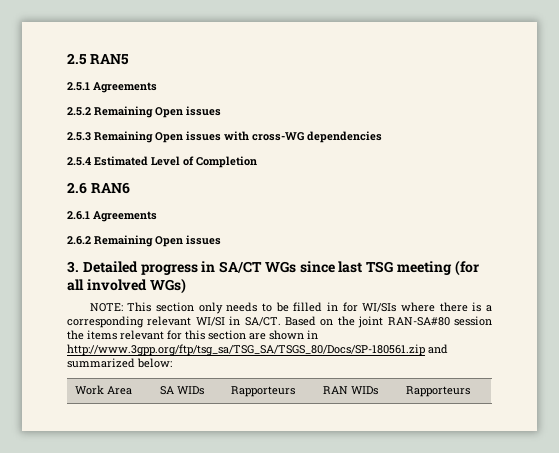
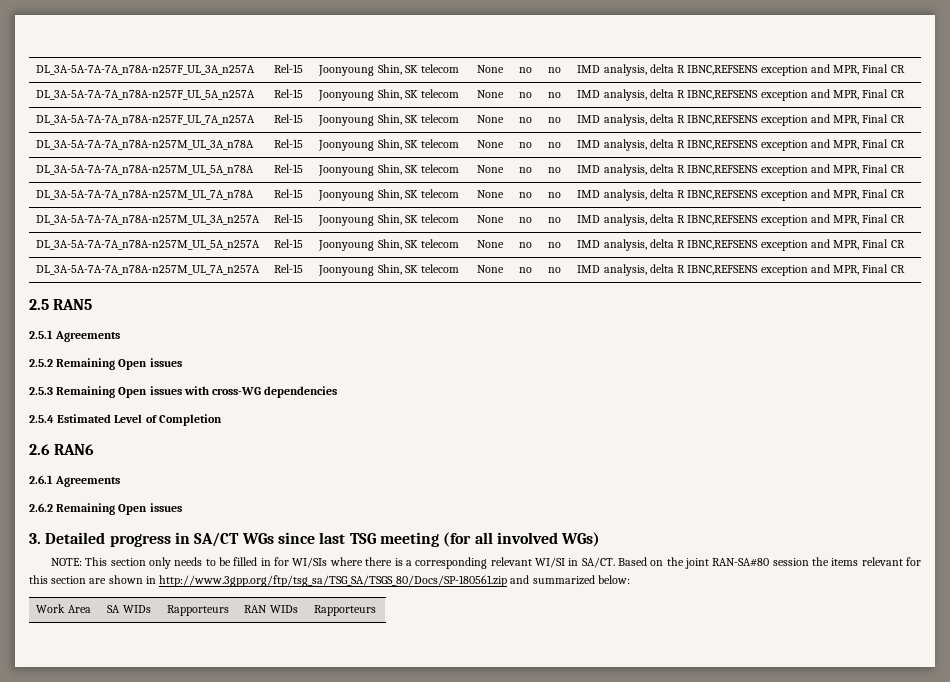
(67, 59) none -> [36,65,256,75] [274,64,304,73] [318,64,460,76] [477,65,505,73] [519,67,533,73] [548,67,562,73] [577,64,905,76] [36,90,256,100] [274,89,304,98] [318,89,460,101] [477,90,505,98] [519,92,533,98] [548,92,562,98] [577,89,905,101] [36,115,256,125] [274,114,304,123] [318,114,460,126] [477,115,505,123] [519,117,533,123] [548,117,562,123] [577,114,905,126] [36,140,255,150] [274,139,304,148] [318,139,460,151] [477,140,505,148] [519,142,533,148] [548,142,562,148] [577,139,905,151] [36,165,255,175] [274,164,304,173] [318,164,460,176] [477,165,505,173] [519,167,533,173] [548,167,562,173] [577,164,905,176] [36,190,255,200] [274,189,304,198] [318,189,460,201] [477,190,505,198] [519,192,533,198] [548,192,562,198] [577,189,905,201] [36,215,261,225] [274,214,304,223] [318,214,460,226] [477,215,505,223] [519,217,533,223] [548,217,562,223] [577,214,905,226] [36,240,261,250] [274,239,304,248] [318,239,460,251] [477,240,505,248] [519,242,533,248] [548,242,562,248] [577,239,905,251] [36,265,261,275] [274,264,304,273] [318,264,460,276] [477,265,505,273] [519,267,533,273] [548,267,562,273] [577,264,905,276] DL_3A-5A-7A-7A_n78A-n257F_UL_3A_n257A | Rel-15 | Joonyoung Shin, SK telecom | None | no | no | IMD analysis, delta R IBNC,REFSENS exception and MPR, Final CR // DL_3A-5A-7A-7A_n78A-n257F_UL_5A_n257A | Rel-15 | Joonyoung Shin, SK telecom | None | no | no | IMD analysis, delta R IBNC,REFSENS exception and MPR, Final CR // DL_3A-5A-7A-7A_n78A-n257F_UL_7A_n257A | Rel-15 | Joonyoung Shin, SK telecom | None | no | no | IMD analysis, delta R IBNC,REFSENS exception and MPR, Final CR // DL_3A-5A-7A-7A_n78A-n257M_UL_3A_n78A | Rel-15 | Joonyoung Shin, SK telecom | None | no | no | IMD analysis, delta R IBNC,REFSENS exception and MPR, Final CR // DL_3A-5A-7A-7A_n78A-n257M_UL_5A_n78A | Rel-15 | Joonyoung Shin, SK telecom | None | no | no | IMD analysis, delta R IBNC,REFSENS exception and MPR, Final CR // DL_3A-5A-7A-7A_n78A-n257M_UL_7A_n78A | Rel-15 | Joonyoung Shin, SK telecom | None | no | no | IMD analysis, delta R IBNC,REFSENS exception and MPR, Final CR // DL_3A-5A-7A-7A_n78A-n257M_UL_3A_n257A | Rel-15 | Joonyoung Shin, SK telecom | None | no | no | IMD analysis, delta R IBNC,REFSENS exception and MPR, Final CR // DL_3A-5A-7A-7A_n78A-n257M_UL_5A_n257A | Rel-15 | Joonyoung Shin, SK telecom | None | no | no | IMD analysis, delta R IBNC,REFSENS exception and MPR, Final CR // DL_3A-5A-7A-7A_n78A-n257M_UL_7A_n257A | Rel-15 | Joonyoung Shin, SK telecom | None | no | no | IMD analysis, delta R IBNC,REFSENS exception and MPR, Final CR //

